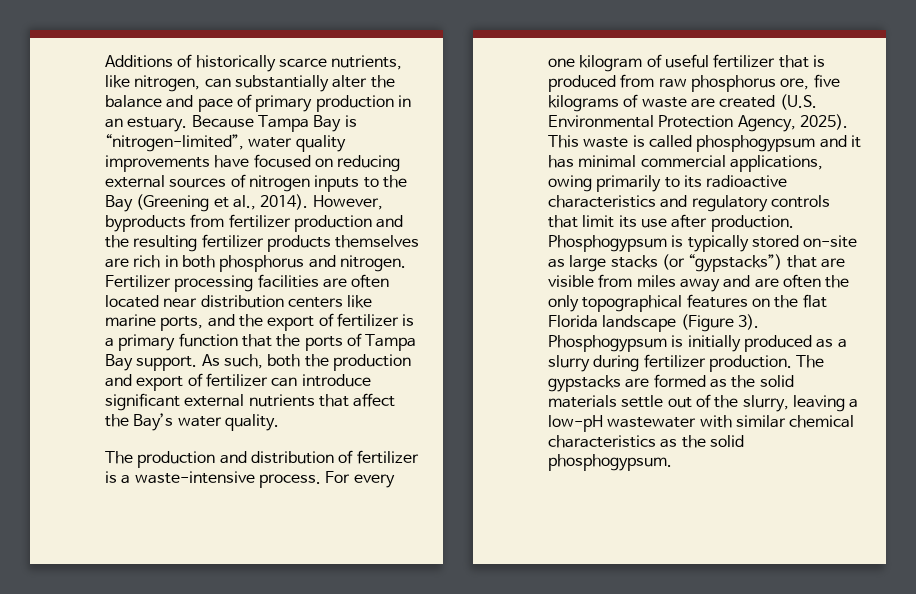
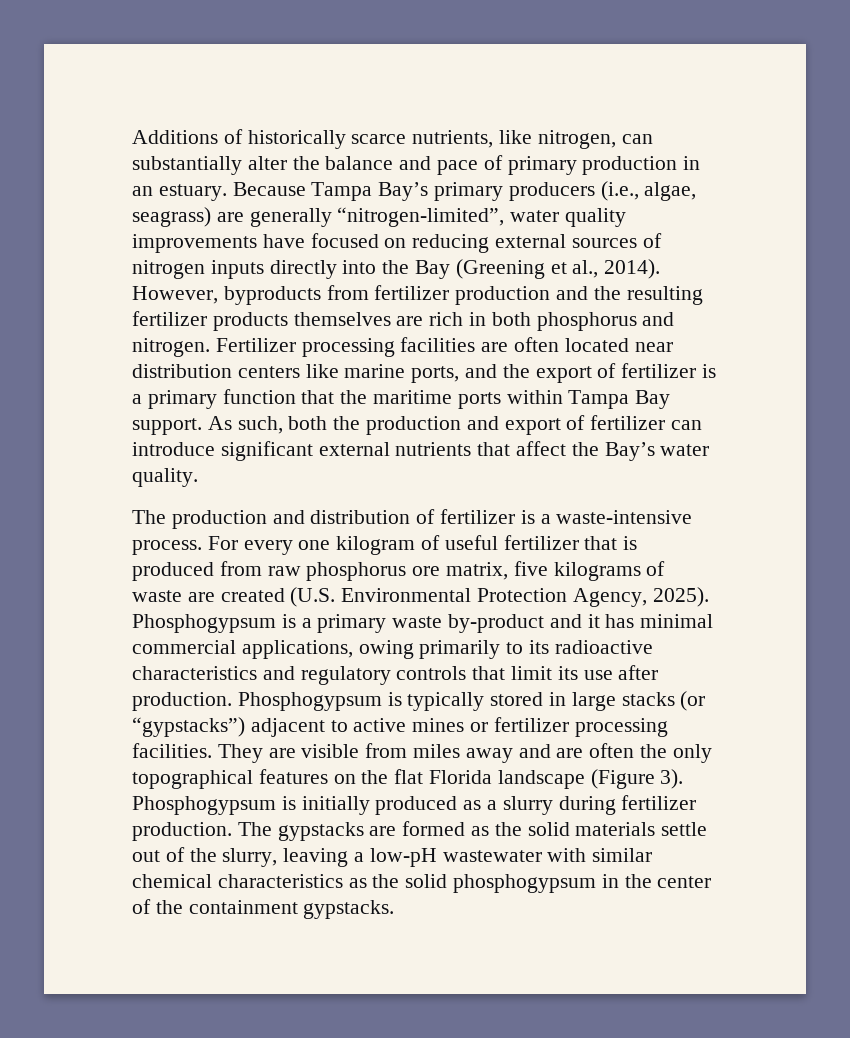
[313,115,357,132] Bay is -> [378,181,697,201] [132,207,332,227] Bay’s primary producers (i.e., algae, seagrass) are generally
[363,177,379,188] to -> [269,260,377,279] directly into
[304,333,362,351] ports of -> [373,390,563,409] maritime ports within
[780,78,810,90] ore, -> [412,562,509,580] ore matrix,
[548,135,816,152] This waste is called phosphogypsum -> [132,614,545,633] Phosphogypsum is a primary waste by-product
[803,235,858,248] [548,258,565,268] on-site as -> [549,692,567,706] in
[786,255,817,268] that -> [250,717,668,737] [132,743,263,763] adjacent to active mines or fertilizer processing facilities. They
[548,454,672,471] phosphogypsum. -> [453,874,712,893] [132,899,395,919] phosphogypsum in the center of the containment gypstacks.

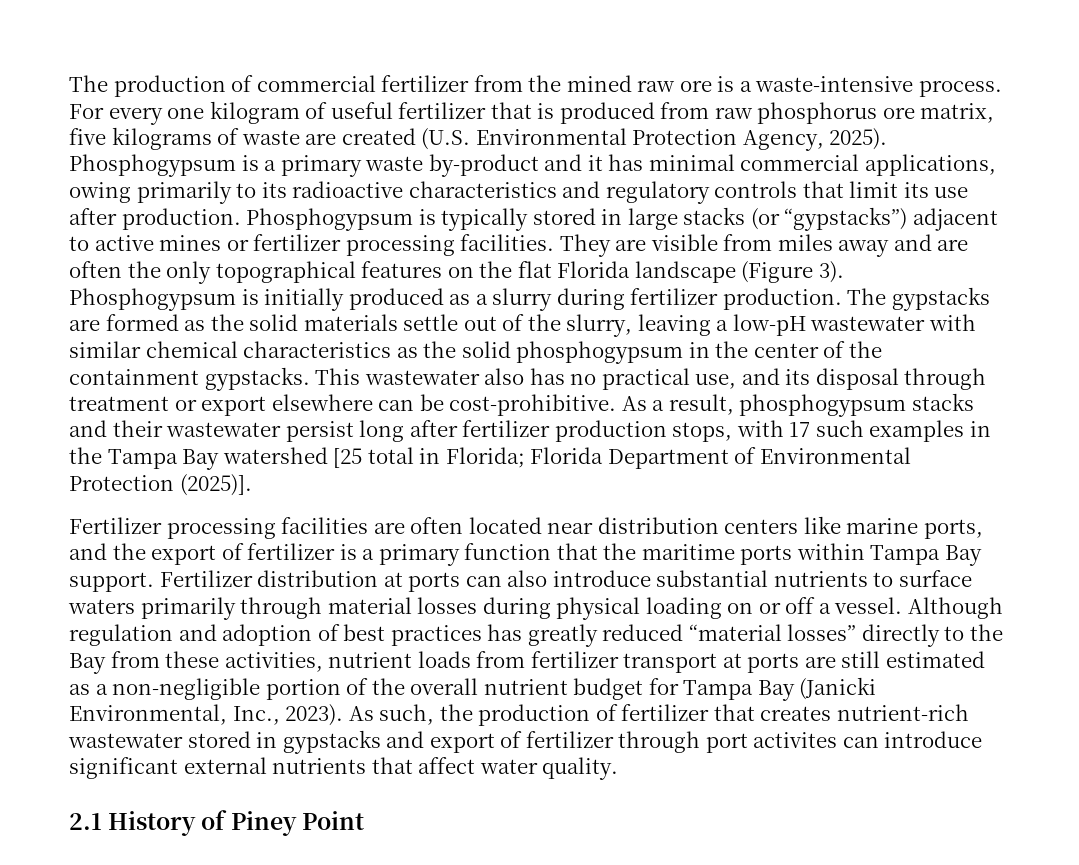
[132,129,653,149] [132,155,701,175] [132,181,697,201] [132,207,627,227] [132,233,662,253] [132,259,661,279] [132,285,703,305] [132,311,675,331] [132,337,673,357] [132,363,717,383] [132,389,671,409] [132,415,703,435] [132,441,710,461] [132,468,198,487] [132,509,516,529] Additions of historically scarce nutrients, like nitrogen, can substantially alter the balance and pace of primary production in an estuary. Because Tampa Bay’s primary producers (i.e., algae, seagrass) are generally “nitrogen-limited”, water quality improvements have focused on reducing external sources of nitrogen inputs directly into the Bay (Greening et al., 2014). However, byproducts from fertilizer production and the resulting fertilizer products themselves are rich in both phosphorus and nitrogen. Fertilizer processing facilities are often located near distribution centers like marine ports, and the export of fertilizer is a primary function that the maritime ports within Tampa Bay support. As such, both the production and export of fertilizer can introduce significant external nutrients that affect the Bay’s water quality. // The production and distribution of fertilizer -> [69,75,712,97] The production of commercial fertilizer from the mined raw ore
(395, 909) none -> [315,368,987,390] [69,393,974,417] [69,420,991,442] [69,447,911,470] [69,474,252,496] [69,516,983,539] [69,543,983,566] [69,570,972,592] [68,597,1003,620] [69,624,1003,647] [69,651,985,674] [69,677,877,701] [69,704,969,726] [68,730,983,754] [69,757,619,780] [69,810,364,836] This wastewater also has no practical use, and its disposal through treatment or export elsewhere can be cost-prohibitive. As a result, phosphogypsum stacks and their wastewater persist long after fertilizer production stops, with 17 such examples in the Tampa Bay watershed [25 total in Florida; Florida Department of Environmental Protection (2025)]. // Fertilizer processing facilities are often located near distribution centers like marine ports, and the export of fertilizer is a primary function that the maritime ports within Tampa Bay support. Fertilizer distribution at ports can also introduce substantial nutrients to surface waters primarily through material losses during physical loading on or off a vessel. Although regulation and adoption of best practices has greatly reduced “material losses” directly to the Bay from these activities, nutrient loads from fertilizer transport at ports are still estimated as a non-negligible portion of the overall nutrient budget for Tampa Bay (Janicki Environmental, Inc., 2023). As such, the production of fertilizer that creates nutrient-rich wastewater stored in gypstacks and export of fertilizer through port activites can introduce significant external nutrients that affect water quality. // 2.1 History of Piney Point

